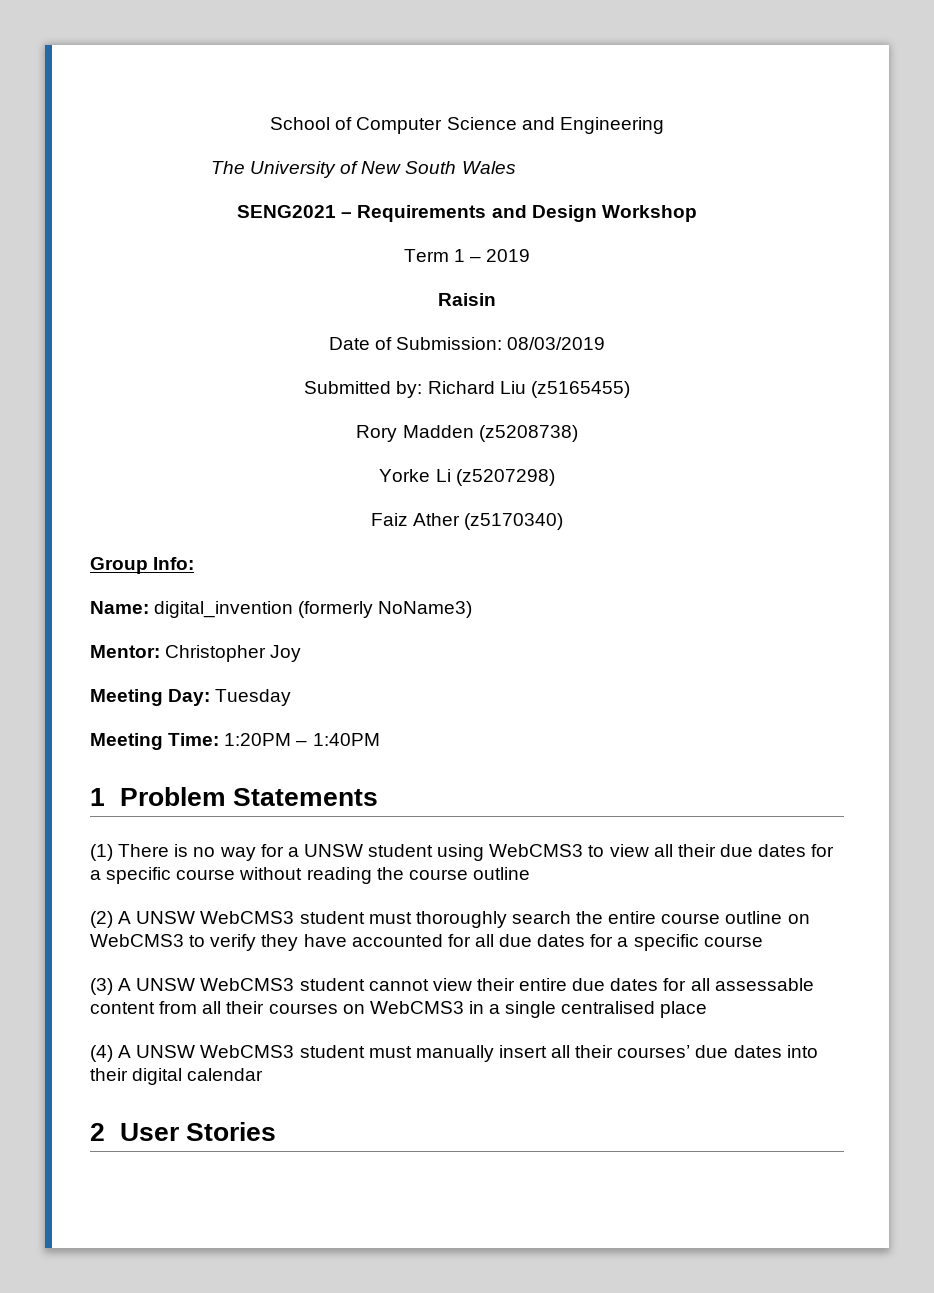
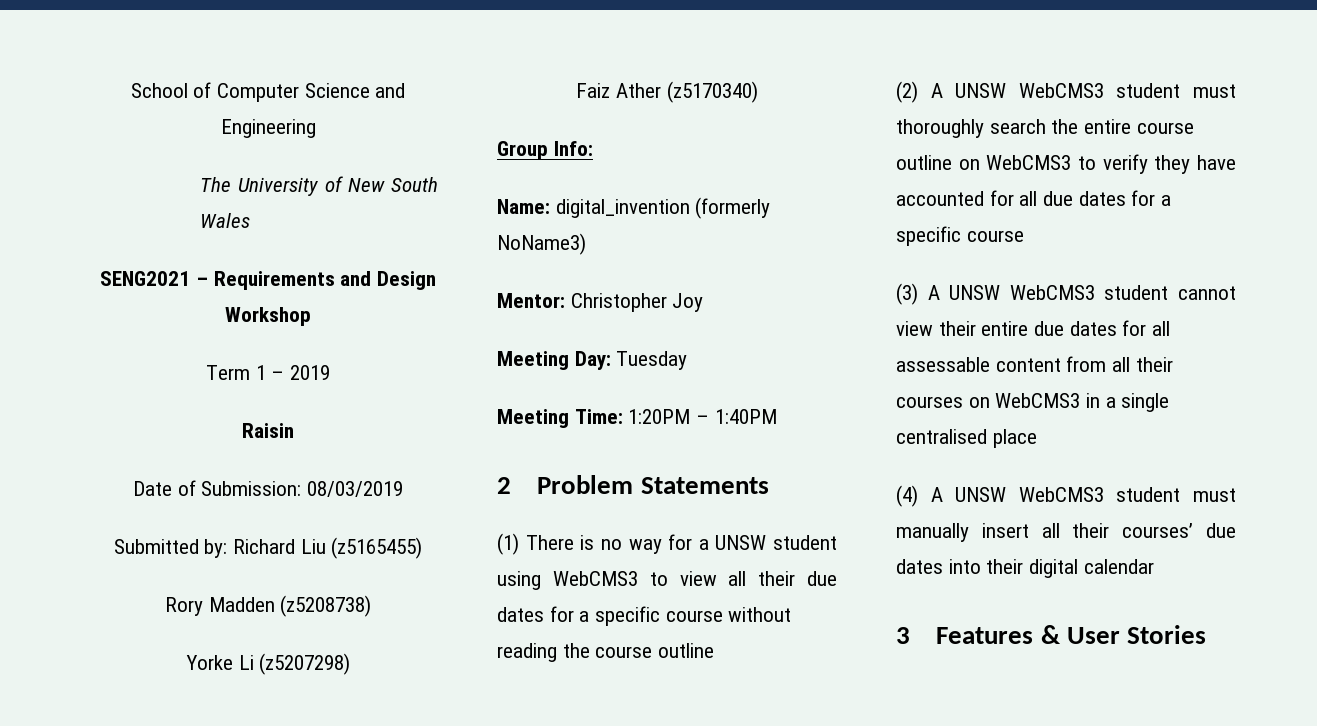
[90,788,105,806] 1 -> [497,477,511,494] 2
[90,1123,105,1141] 2 -> [896,625,1061,644] 3 Features &

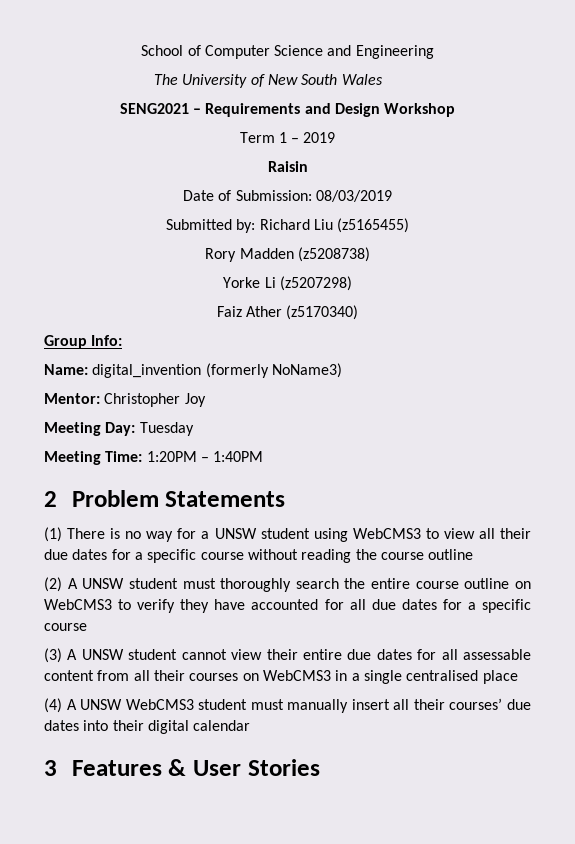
[1018,83,1104,98] WebCMS3 -> (125, 583) none
[1009,285,1095,300] WebCMS3 -> (124, 654) none

